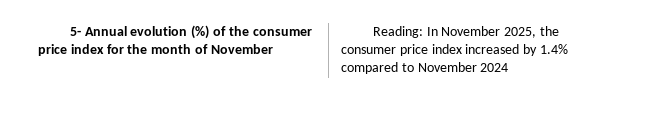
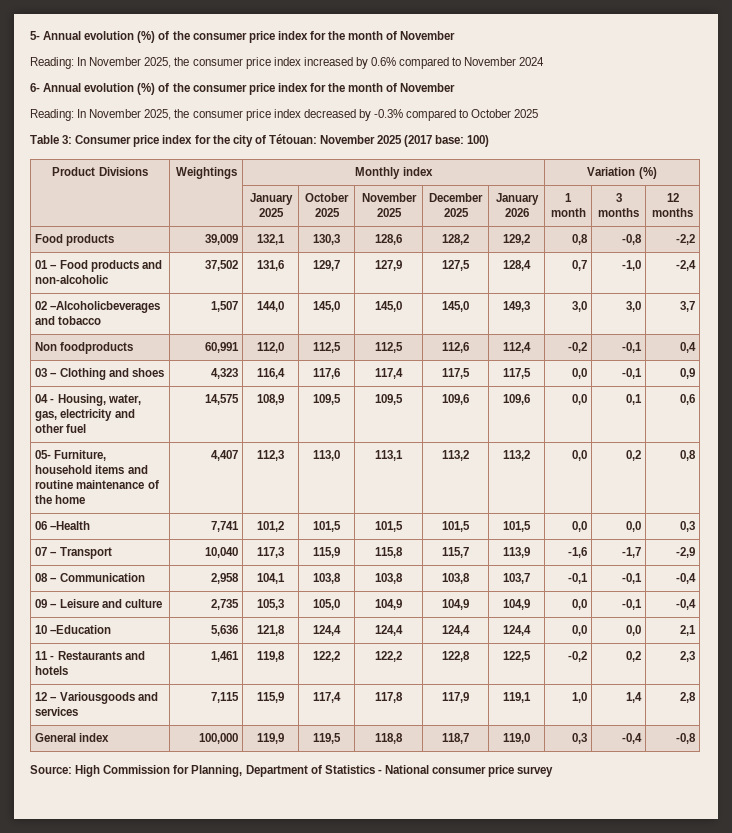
[539,44,568,54] 1.4% -> [371,57,397,66] 0.6%
(509, 67) none -> [30,83,456,95] [30,109,539,121] [30,134,490,147] [52,167,148,176] [175,167,237,179] [355,167,433,179] [587,167,657,179] [249,193,293,205] [258,208,284,217] [305,193,349,202] [314,208,340,217] [361,193,417,202] [376,208,402,217] [429,193,483,202] [443,208,469,217] [495,193,539,205] [504,208,529,217] [565,193,572,202] [550,208,586,217] [615,193,622,202] [598,208,639,217] [666,193,679,202] [652,208,693,217] [35,234,115,246] [204,234,238,245] [257,234,285,245] [313,234,340,245] [375,234,402,245] [442,234,469,245] [503,234,530,245] [571,234,588,245] [621,234,642,245] [675,234,695,245] [35,260,162,272] [35,275,110,284] [204,260,238,271] [257,260,284,271] [313,260,340,271] [375,260,402,271] [442,260,470,271] [503,260,531,271] [571,260,587,271] [621,260,641,271] [675,260,696,271] [35,301,161,313] [35,316,102,325] [210,301,238,312] [257,301,284,312] [313,301,340,312] [375,301,402,312] [442,301,469,312] [503,301,530,312] [571,301,587,312] [625,301,641,312] [679,301,695,312] [35,342,134,354] [204,342,239,353] [257,342,284,353] [313,342,341,353] [375,342,403,353] [442,342,469,353] [503,342,531,353] [567,342,587,353] [621,342,642,353] [679,342,696,353] [35,368,164,380] [210,368,238,379] [257,368,285,379] [313,368,340,379] [375,368,403,379] [442,368,470,379] [503,368,531,379] [571,368,587,379] [621,368,642,379] [679,368,695,379] [35,394,141,406] [35,409,135,421] [35,424,87,433] [204,394,239,405] [257,394,284,405] [313,394,341,405] [375,394,403,405] [442,394,469,405] [503,394,530,405] [571,394,587,405] [625,394,642,405] [679,394,695,405] [35,450,107,461] [35,465,148,474] [35,480,159,489] [35,495,86,504] [210,450,238,461] [257,450,284,461] [313,450,340,461] [375,450,403,461] [442,450,469,461] [503,450,530,461] [571,450,587,461] [625,450,641,461] [679,450,696,461] [35,521,91,530] [210,521,239,532] [257,521,284,532] [313,521,341,532] [375,521,403,532] [442,521,470,532] [503,521,531,532] [571,521,587,532] [625,521,641,532] [679,521,695,532] [35,547,112,559] [204,547,238,558] [257,547,284,558] [313,547,340,558] [375,547,403,558] [442,547,469,558] [503,547,530,558] [567,547,587,558] [621,547,641,558] [675,547,695,558] [35,573,145,582] [210,573,239,584] [257,573,285,584] [313,573,341,584] [375,573,403,584] [442,573,470,584] [503,573,530,584] [567,573,588,584] [621,573,642,584] [675,573,696,584] [35,599,162,608] [210,599,239,610] [257,599,284,610] [313,599,340,610] [375,599,402,610] [442,599,469,610] [503,599,530,610] [571,599,587,610] [621,599,642,610] [675,599,696,610] [35,625,112,634] [210,625,238,636] [257,625,285,636] [313,625,341,636] [375,625,403,636] [442,625,470,636] [503,625,531,636] [571,625,587,636] [625,625,641,636] [679,625,696,636] [35,651,145,660] [35,666,69,675] [210,651,239,662] [257,651,285,662] [313,651,340,662] [375,651,402,662] [442,651,470,662] [503,651,531,662] [567,651,587,662] [625,651,641,662] [679,651,695,662] [35,692,158,704] [35,707,79,716] [210,692,239,703] [257,692,284,703] [313,692,341,703] [375,692,403,703] [442,692,469,703] [503,692,531,703] [571,692,587,703] [625,692,642,703] [679,692,696,703] [35,733,110,742] [198,733,238,744] [257,733,284,744] [313,733,341,744] [375,733,403,744] [442,733,469,744] [503,733,530,744] [571,733,587,744] [621,733,642,744] [675,733,696,744] [30,765,554,777] // 6- Annual evolution (%) of the consumer price index for the month of November // Reading: In November 2025, the consumer price index decreased by -0.3% compared to October 2025 // Table 3: Consumer price index for the city of Tétouan: November 2025 (2017 base: 100) // Product Divisions | Weightings | Monthly index | Variation (%) // | | January 2025 | October 2025 | November 2025 | December 2025 | January 2026 | 1 month | 3 months | 12 months // Food products | 39,009 | 132,1 | 130,3 | 128,6 | 128,2 | 129,2 | 0,8 | -0,8 | -2,2 // 01 – Food products and non-alcoholic | 37,502 | 131,6 | 129,7 | 127,9 | 127,5 | 128,4 | 0,7 | -1,0 | -2,4 // 02 –Alcoholicbeverages and tobacco | 1,507 | 144,0 | 145,0 | 145,0 | 145,0 | 149,3 | 3,0 | 3,0 | 3,7 // Non foodproducts | 60,991 | 112,0 | 112,5 | 112,5 | 112,6 | 112,4 | -0,2 | -0,1 | 0,4 // 03 – Clothing and shoes | 4,323 | 116,4 | 117,6 | 117,4 | 117,5 | 117,5 | 0,0 | -0,1 | 0,9 // 04 - Housing, water, gas, electricity and other fuel | 14,575 | 108,9 | 109,5 | 109,5 | 109,6 | 109,6 | 0,0 | 0,1 | 0,6 // 05- Furniture, household items and routine maintenance of the home | 4,407 | 112,3 | 113,0 | 113,1 | 113,2 | 113,2 | 0,0 | 0,2 | 0,8 // 06 –Health | 7,741 | 101,2 | 101,5 | 101,5 | 101,5 | 101,5 | 0,0 | 0,0 | 0,3 // 07 – Transport | 10,040 | 117,3 | 115,9 | 115,8 | 115,7 | 113,9 | -1,6 | -1,7 | -2,9 // 08 – Communication | 2,958 | 104,1 | 103,8 | 103,8 | 103,8 | 103,7 | -0,1 | -0,1 | -0,4 // 09 – Leisure and culture | 2,735 | 105,3 | 105,0 | 104,9 | 104,9 | 104,9 | 0,0 | -0,1 | -0,4 // 10 –Education | 5,636 | 121,8 | 124,4 | 124,4 | 124,4 | 124,4 | 0,0 | 0,0 | 2,1 // 11 - Restaurants and hotels | 1,461 | 119,8 | 122,2 | 122,2 | 122,8 | 122,5 | -0,2 | 0,2 | 2,3 // 12 – Variousgoods and services | 7,115 | 115,9 | 117,4 | 117,8 | 117,9 | 119,1 | 1,0 | 1,4 | 2,8 // General index | 100,000 | 119,9 | 119,5 | 118,8 | 118,7 | 119,0 | 0,3 | -0,4 | -0,8 // Source: High Commission for Planning, Department of Statistics - National consumer price survey

